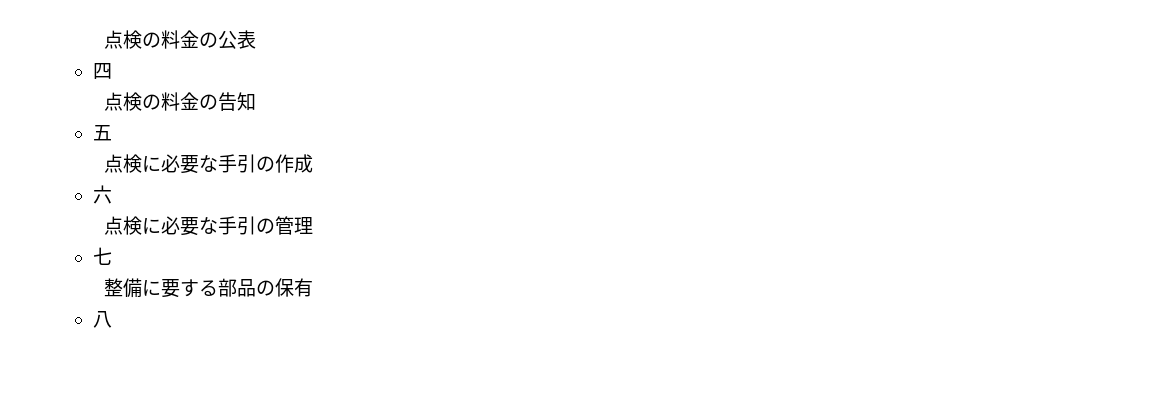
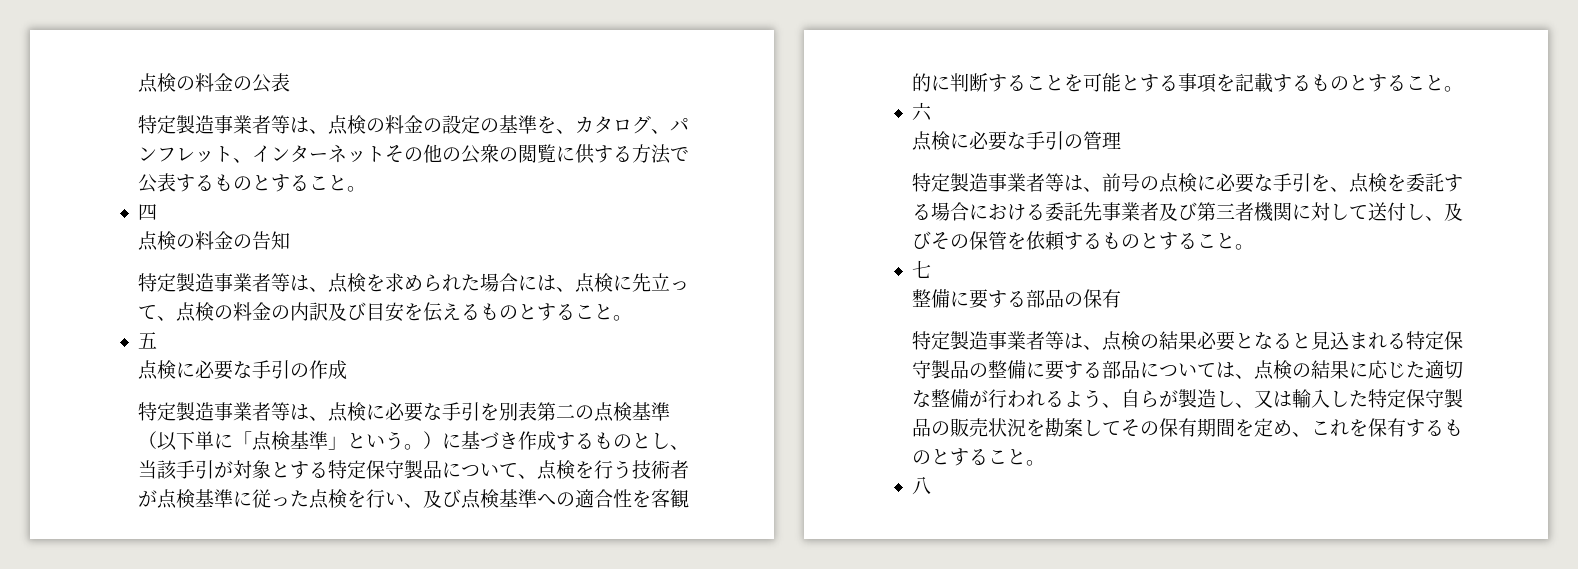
(257, 39) none -> [137,115,689,135] [137,144,689,164] [137,173,366,193] // 特定製造事業者等は、点検の料金の設定の基準を、カタログ、パンフレット、インターネットその他の公衆の閲覧に供する方法で公表するものとすること。
(257, 101) none -> [137,273,689,293] [137,302,632,322] // 特定製造事業者等は、点検を求められた場合には、点検に先立って、点検の料金の内訳及び目安を伝えるものとすること。
(314, 163) none -> [137,402,670,422] [137,431,689,451] [137,460,689,480] [137,489,689,509] [911,73,1463,93] // 特定製造事業者等は、点検に必要な手引を別表第二の点検基準（以下単に「点検基準」という。）に基づき作成するものとし、当該手引が対象とする特定保守製品について、点検を行う技術者が点検基準に従った点検を行い、及び点検基準への適合性を客観的に判断することを可能とする事項を記載するものとすること。
(314, 225) none -> [911,173,1463,193] [911,202,1463,222] [911,231,1254,251] // 特定製造事業者等は、前号の点検に必要な手引を、点検を委託する場合における委託先事業者及び第三者機関に対して送付し、及びその保管を依頼するものとすること。
(314, 287) none -> [911,331,1463,351] [911,360,1463,380] [911,389,1463,408] [911,418,1463,437] [911,448,1045,466] // 特定製造事業者等は、点検の結果必要となると見込まれる特定保守製品の整備に要する部品については、点検の結果に応じた適切な整備が行われるよう、自らが製造し、又は輸入した特定保守製品の販売状況を勘案してその保有期間を定め、これを保有するものとすること。

